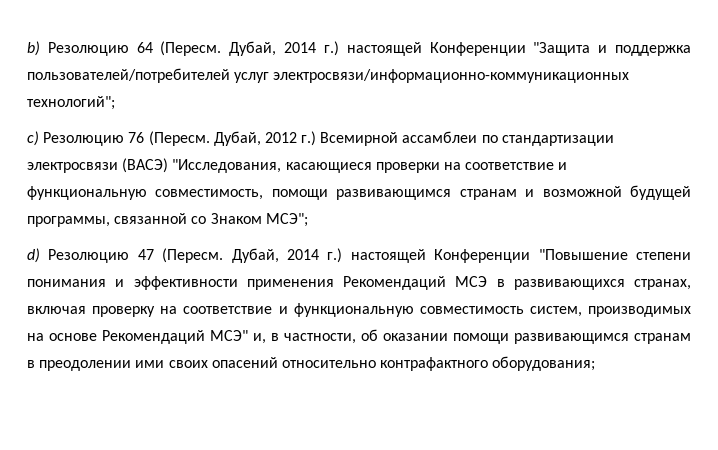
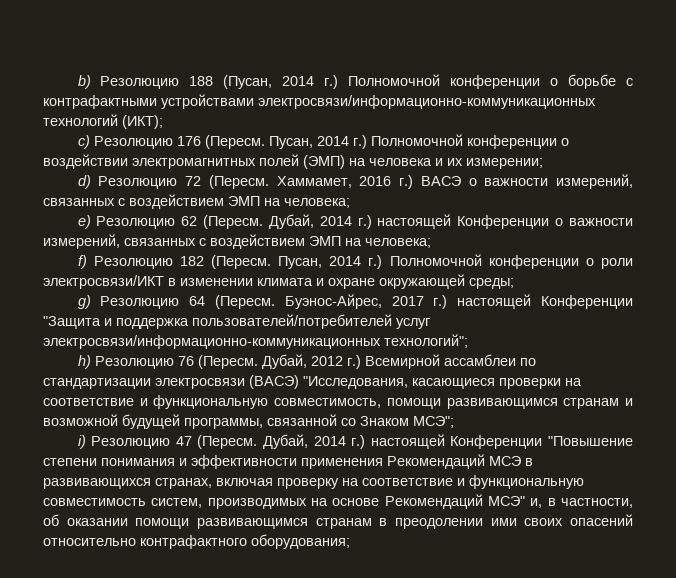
[136,41,317,56] 64 (Пересм. Дубай, 2014 -> [189,74,633,89] [43,94,596,109] [43,114,163,129] [77,134,569,149] [43,154,543,169] [77,174,634,189] [43,194,350,209] [77,214,633,229] [43,234,431,249] [77,254,633,269] [43,274,514,289] [77,294,424,309] 188 (Пусан, 2014 г.) Полномочной конференции о борьбе с контрафактными устройствами электросвязи/информационно-коммуникационных технологий (ИКТ); // c) Резолюцию 176 (Пересм. Пусан, 2014 г.) Полномочной конференции о воздействии электромагнитных полей (ЭМП) на человека и их измерении; // d) Резолюцию 72 (Пересм. Хаммамет, 2016 г.) ВАСЭ о важности измерений, связанных с воздействием ЭМП на человека; // e) Резолюцию 62 (Пересм. Дубай, 2014 г.) настоящей Конференции о важности измерений, связанных с воздействием ЭМП на человека; // f) Резолюцию 182 (Пересм. Пусан, 2014 г.) Полномочной конференции о роли электросвязи/ИКТ в изменении климата и охране окружающей среды; // g) Резолюцию 64 (Пересм. Буэнос-Айрес, 2017
[27,131,39,146] c) -> [77,355,91,369] h)
[27,248,40,263] d) -> [77,435,86,449] i)

